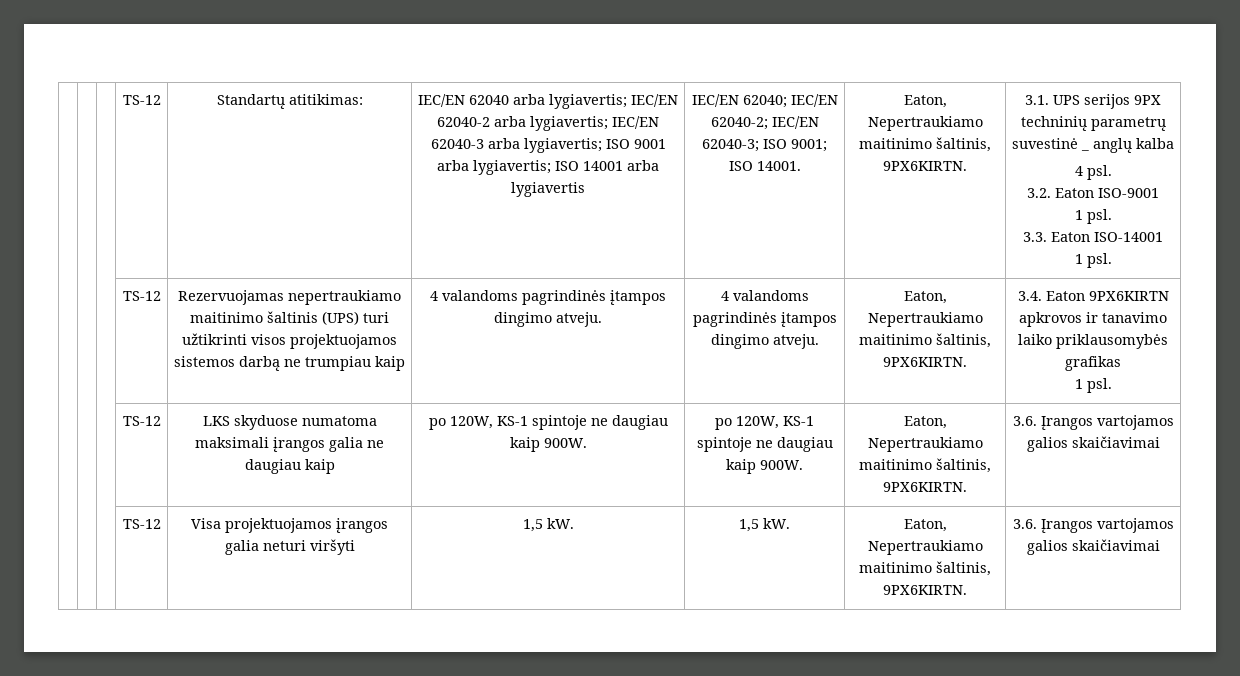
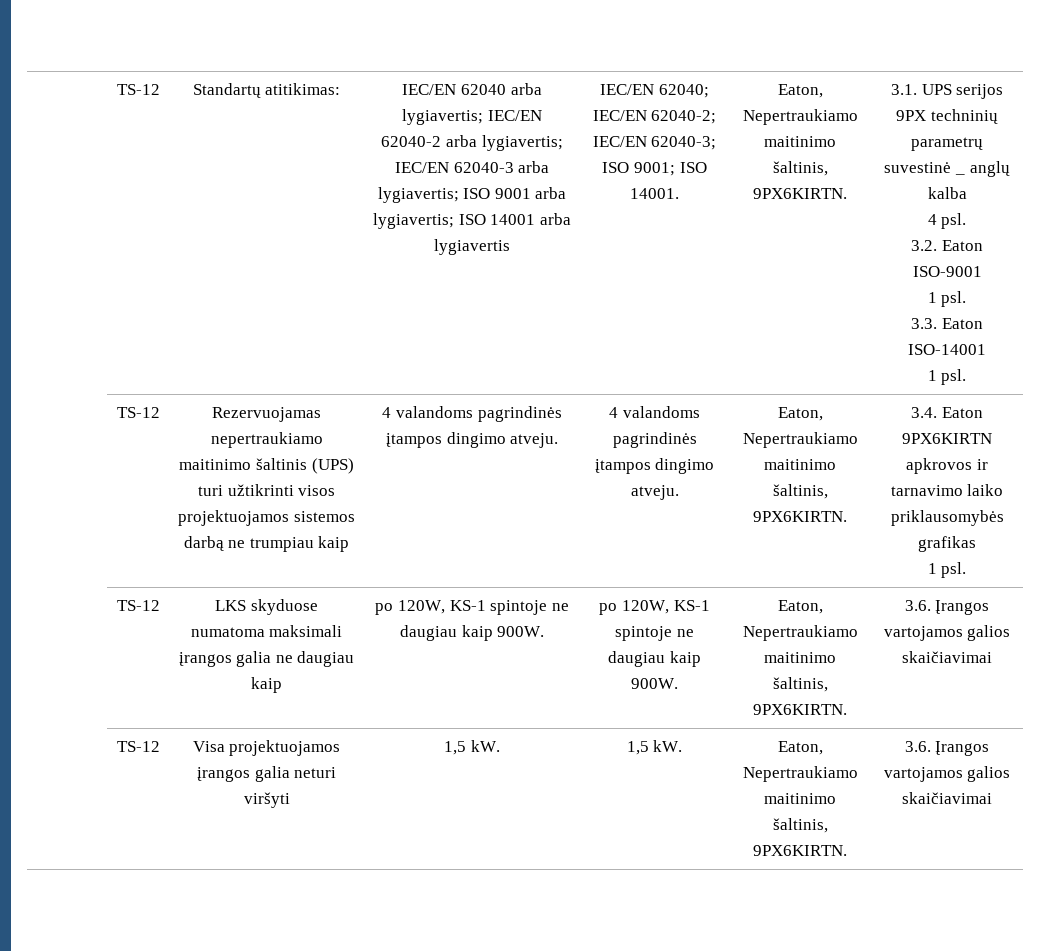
[1102,312,1167,323] tanavimo -> [890,485,963,496] tarnavimo

